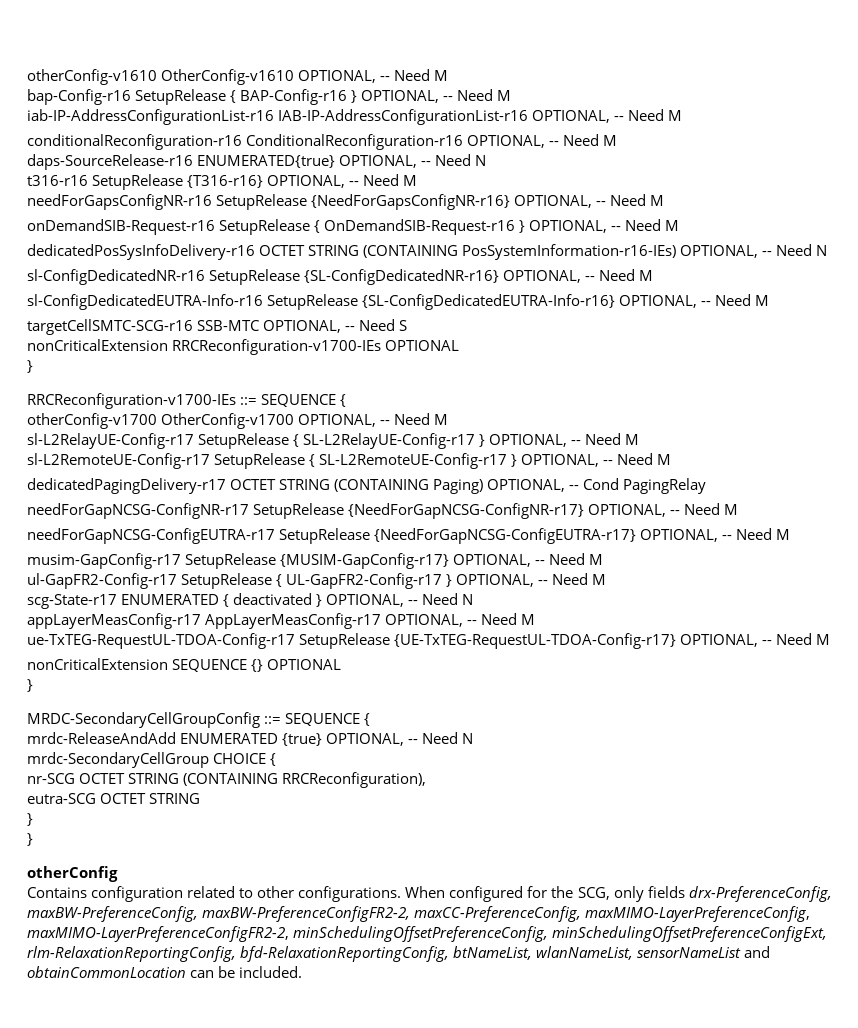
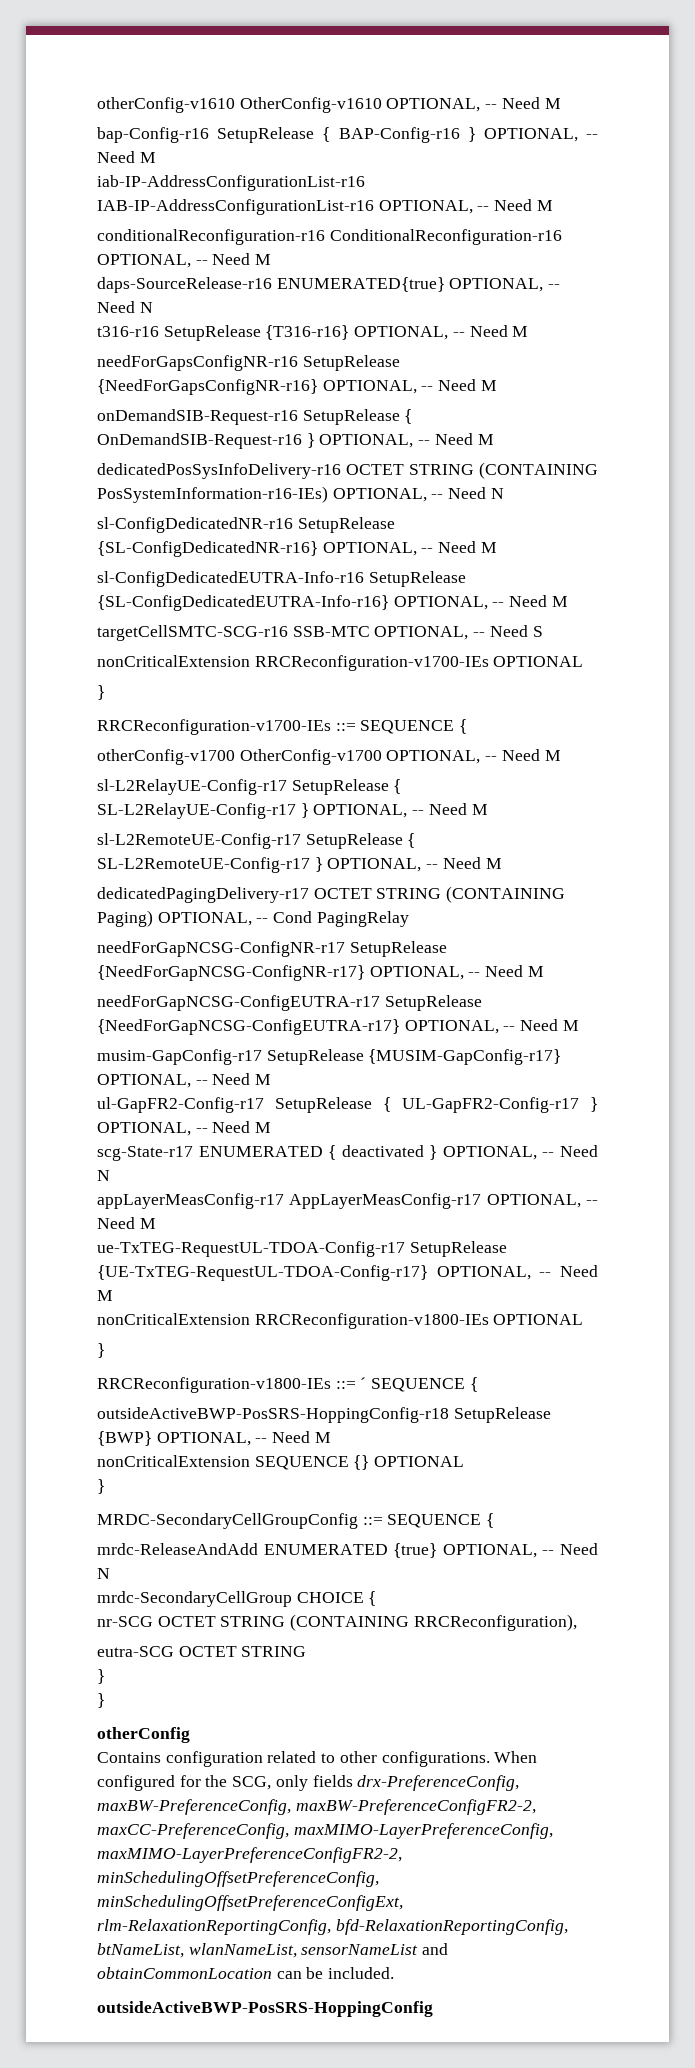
(831, 639) none -> [97,1313,584,1329] [97,1343,105,1358] [97,1377,478,1393] [97,1407,551,1423] [97,1431,331,1446] // nonCriticalExtension RRCReconfiguration-v1800-IEs OPTIONAL // } // RRCReconfiguration-v1800-IEs ::= ´ SEQUENCE { // outsideActiveBWP-PosSRS-HoppingConfig-r18 SetupRelease {BWP} OPTIONAL, -- Need M
(303, 972) none -> [97,2001,433,2017] // outsideActiveBWP-PosSRS-HoppingConfig

